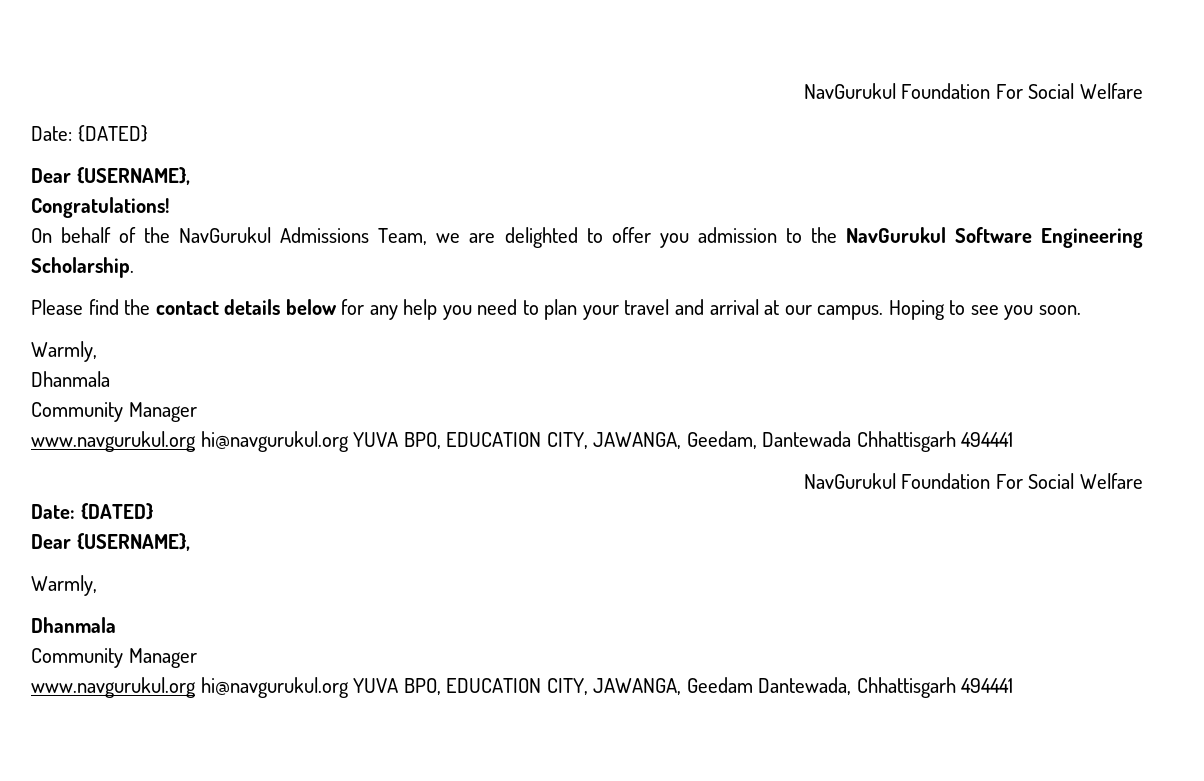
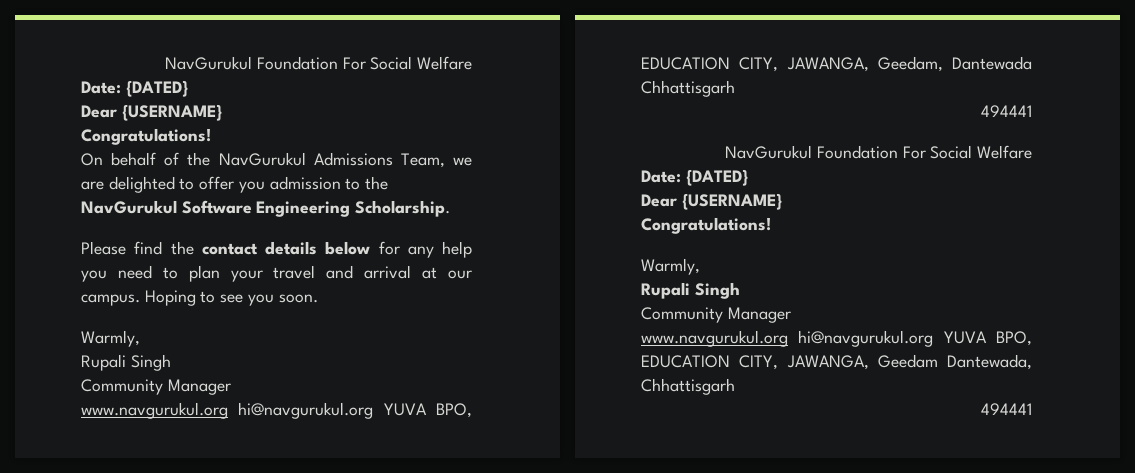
[803,83,1143,99] [31,125,148,142] [31,167,190,185] NavGurukul Foundation For Social Welfare // Date: {DATED} // Dear {USERNAME}, -> [165,56,473,70] [81,80,189,97] [81,104,223,121] NavGurukul Foundation For Social Welfare // Date: {DATED} // Dear {USERNAME}
[31,371,110,387] Dhanmala -> [81,354,171,371] Rupali Singh
(956, 441) none -> (735, 88) //
[76,533,190,551] [31,575,97,596] [31,617,116,633] {USERNAME}, // Warmly, // Dhanmala -> [681,193,783,210] [641,217,771,234] [641,258,700,275] [641,282,740,299] {USERNAME} // Congratulations! // Warmly, // Rupali Singh
(956, 687) none -> (735, 386) //

